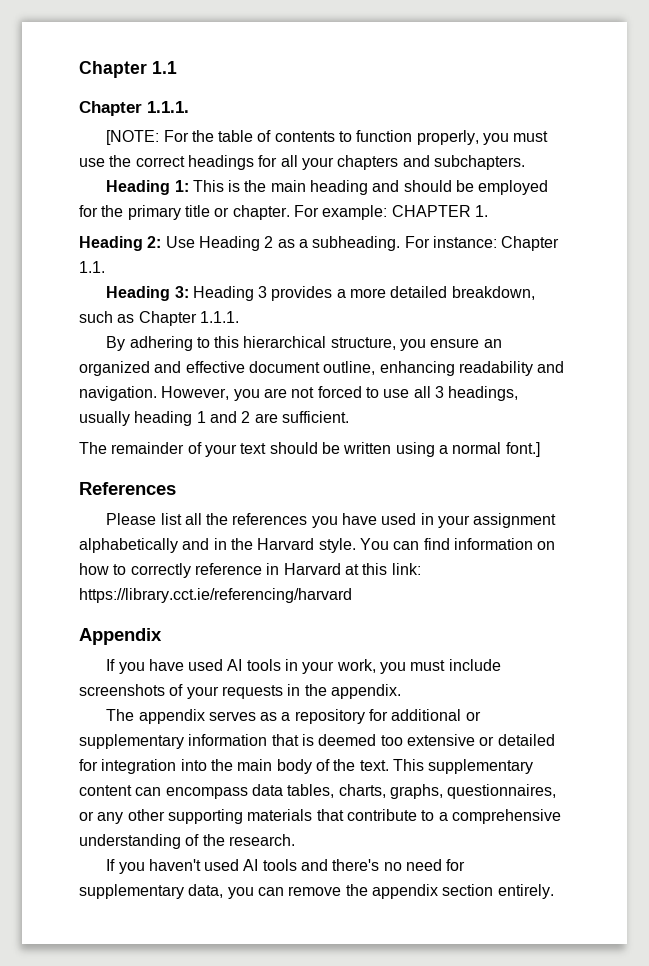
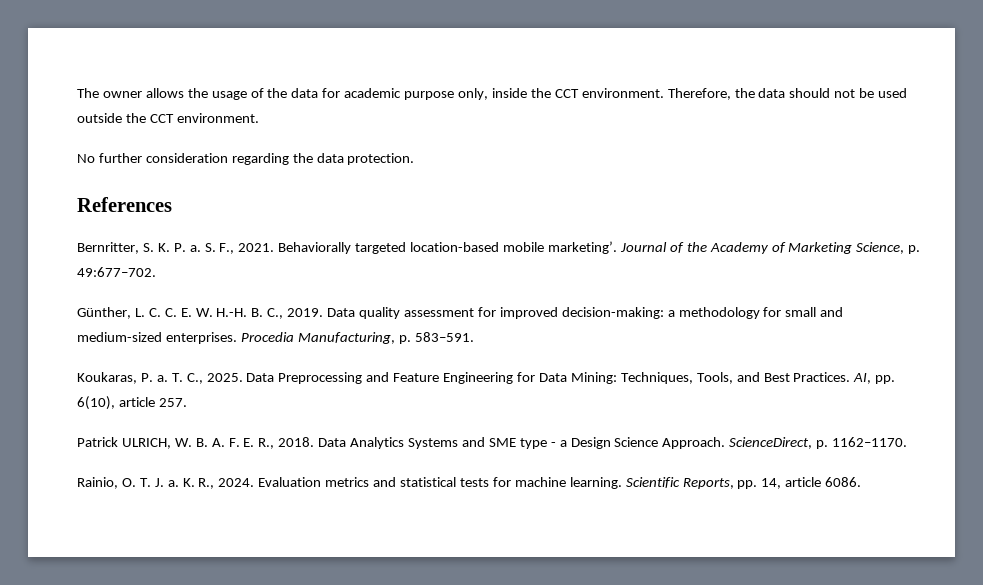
[79,61,177,78] [79,101,189,116] [106,130,549,145] [79,155,525,170] [106,180,549,195] [79,205,488,220] [79,236,560,251] [79,261,105,273] [106,286,535,301] [79,311,239,326] [106,336,502,351] [79,361,565,376] [79,386,519,401] [79,411,349,426] [79,442,540,457] [79,482,176,495] [106,513,557,528] [79,538,556,553] [79,563,421,578] [79,588,352,603] [79,628,162,645] [106,659,501,674] [79,684,401,699] [106,709,481,724] [79,734,555,749] [79,759,534,774] [79,784,557,799] [79,809,561,824] [79,834,295,849] [106,859,466,874] [79,884,554,899] Chapter 1.1 // Chapter 1.1.1. // [NOTE: For the table of contents to function properly, you must use the correct headings for all your chapters and subchapters. // Heading 1: This is the main heading and should be employed for the primary title or chapter. For example: CHAPTER 1. // Heading 2: Use Heading 2 as a subheading. For instance: Chapter 1.1. // Heading 3: Heading 3 provides a more detailed breakdown, such as Chapter 1.1.1. // By adhering to this hierarchical structure, you ensure an organized and effective document outline, enhancing readability and navigation. However, you are not forced to use all 3 headings, usually heading 1 and 2 are sufficient. // The remainder of your text should be written using a normal font.] // References // Please list all the references you have used in your assignment alphabetically and in the Harvard style. You can find information on how to correctly reference in Harvard at this link: https://library.cct.ie/referencing/harvard // Appendix // If you have used AI tools in your work, you must include screenshots of your requests in the appendix. // The appendix serves as a repository for additional or supplementary information that is deemed too extensive or detailed for integration into the main body of the text. This supplementary content can encompass data tables, charts, graphs, questionnaires, or any other supporting materials that contribute to a comprehensive understanding of the research. // If you haven't used AI tools and there's no need for supplementary data, you can remove the appendix section entirely. -> [77,88,908,100] [77,113,259,123] [77,153,415,165] [77,197,172,212] [77,241,921,254] [77,267,156,277] [77,307,844,319] [77,332,474,344] [77,372,896,384] [77,396,187,410] [77,437,908,449] [77,477,862,489] The owner allows the usage of the data for academic purpose only, inside the CCT environment. Therefore, the data should not be used outside the CCT environment. // No further consideration regarding the data protection. // References // Bernritter, S. K. P. a. S. F., 2021. Behaviorally targeted location-based mobile marketing’. Journal of the Academy of Marketing Science, p. 49:677–702. // Günther, L. C. C. E. W. H.-H. B. C., 2019. Data quality assessment for improved decision-making: a methodology for small and medium-sized enterprises. Procedia Manufacturing, p. 583–591. // Koukaras, P. a. T. C., 2025. Data Preprocessing and Feature Engineering for Data Mining: Techniques, Tools, and Best Practices. AI, pp. 6(10), article 257. // Patrick ULRICH, W. B. A. F. E. R., 2018. Data Analytics Systems and SME type - a Design Science Approach. ScienceDirect, p. 1162–1170. // Rainio, O. T. J. a. K. R., 2024. Evaluation metrics and statistical tests for machine learning. Scientific Reports, pp. 14, article 6086.

